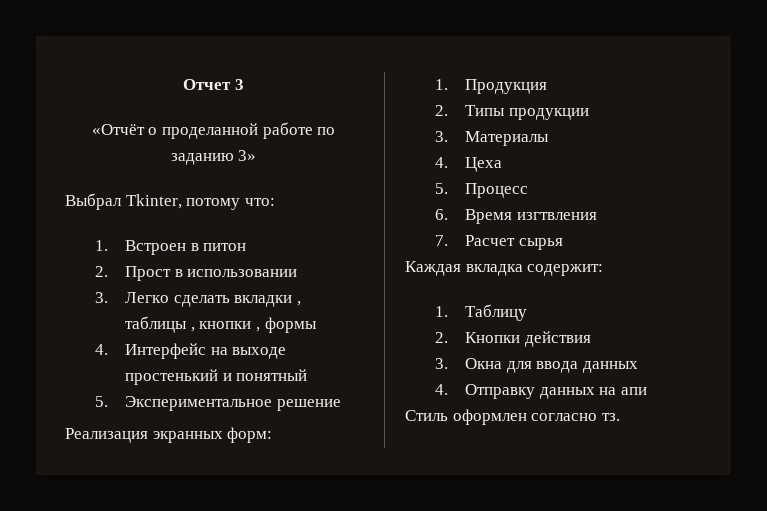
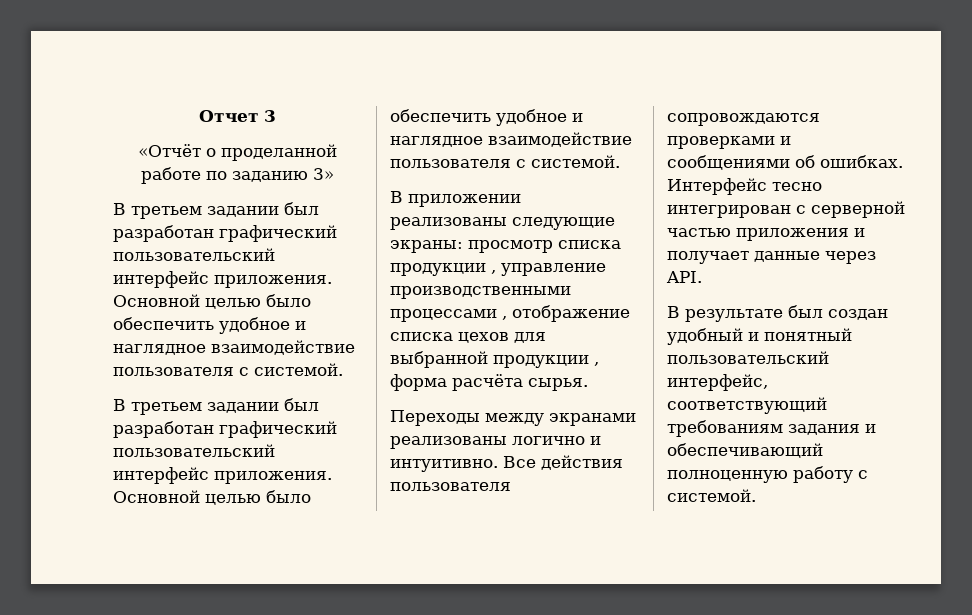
[65,193,275,210] [95,240,247,255] [95,266,298,281] [95,292,302,307] [125,316,317,333] [95,343,287,359] [125,369,308,385] [95,396,341,411] [65,427,273,443] [435,79,548,94] [435,105,589,120] [435,131,550,146] [435,157,503,172] [435,183,529,198] [435,209,597,224] [435,235,563,250] [405,261,604,276] [435,304,528,321] [435,331,591,347] [435,358,639,373] [435,384,648,399] [405,409,620,425] Выбрал Tkinter, потому что: // 1. Встроен в питон // 2. Прост в использовании // 3. Легко сделать вкладки , таблицы , кнопки , формы // 4. Интерфейс на выходе простенький и понятный // 5. Экспериментальное решение // Реализация экранных форм: // 1. Продукция // 2. Типы продукции // 3. Материалы // 4. Цеха // 5. Процесс // 6. Время изгтвления // 7. Расчет сырья // Каждая вкладка содержит: // 1. Таблицу // 2. Кнопки действия // 3. Окна для ввода данных // 4. Отправку данных на апи // Стиль оформлен согласно тз. -> [113,202,319,219] [113,225,337,242] [113,248,275,261] [113,271,332,288] [113,294,311,309] [113,317,306,334] [113,340,355,355] [113,363,343,376] [113,398,319,415] [113,421,337,438] [113,444,275,457] [113,467,332,484] [113,490,311,505] [390,109,583,126] [390,132,632,147] [390,155,620,168] [390,191,521,207] [390,217,615,230] [390,240,621,253] [390,263,606,276] [390,286,571,299] [390,305,630,322] [390,332,546,343] [390,351,599,368] [390,374,588,391] [390,410,636,426] [390,436,601,449] [390,455,623,472] [390,482,511,491] [667,113,820,126] [667,136,791,149] [667,155,903,170] [667,178,822,195] [667,201,905,218] [667,228,865,241] [667,251,876,264] [666,271,702,283] [667,305,888,322] [667,328,852,345] [667,351,829,364] [667,374,768,391] [667,397,827,414] [667,420,876,437] [667,443,823,458] [667,466,868,483] [667,489,756,502] В третьем задании был разработан графический пользовательский интерфейс приложения. Основной целью было обеспечить удобное и наглядное взаимодействие пользователя с системой. // В третьем задании был разработан графический пользовательский интерфейс приложения. Основной целью было обеспечить удобное и наглядное взаимодействие пользователя с системой. // В приложении реализованы следующие экраны: просмотр списка продукции , управление производственными процессами , отображение списка цехов для выбранной продукции , форма расчёта сырья. // Переходы между экранами реализованы логично и интуитивно. Все действия пользователя сопровождаются проверками и сообщениями об ошибках. Интерфейс тесно интегрирован с серверной частью приложения и получает данные через API. // В результате был создан удобный и понятный пользовательский интерфейс, соответствующий требованиям задания и обеспечивающий полноценную работу с системой.

